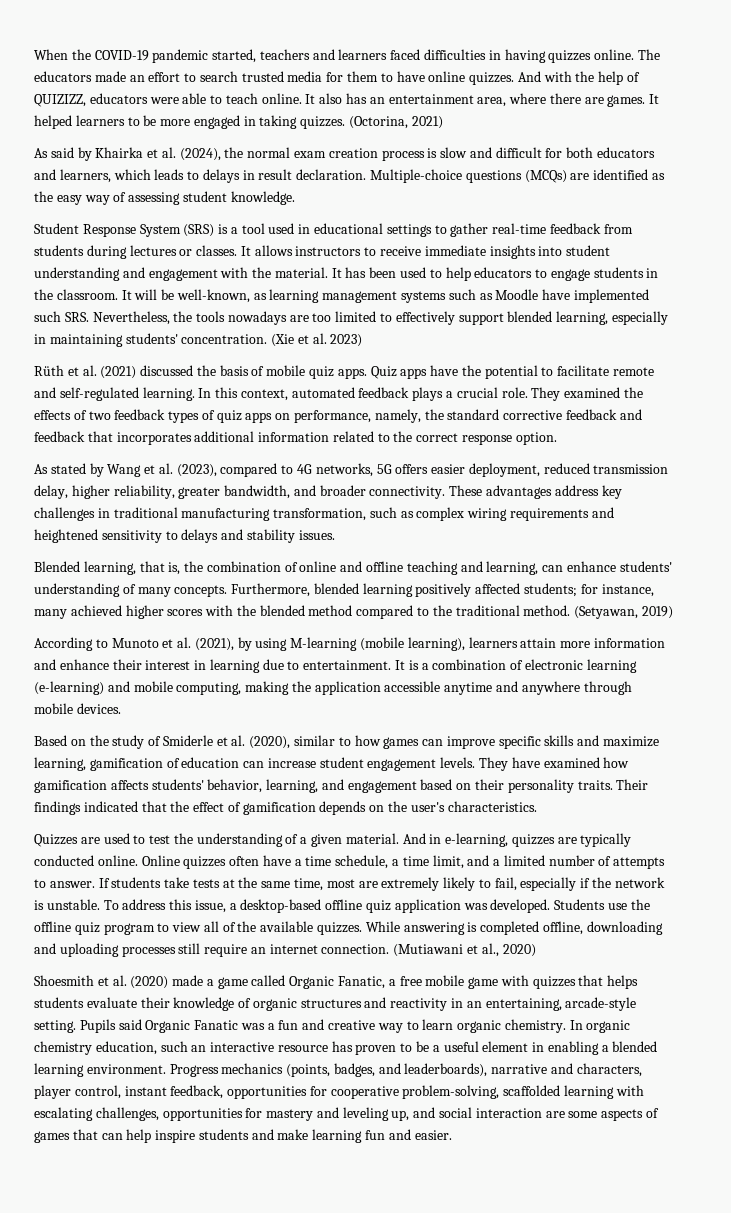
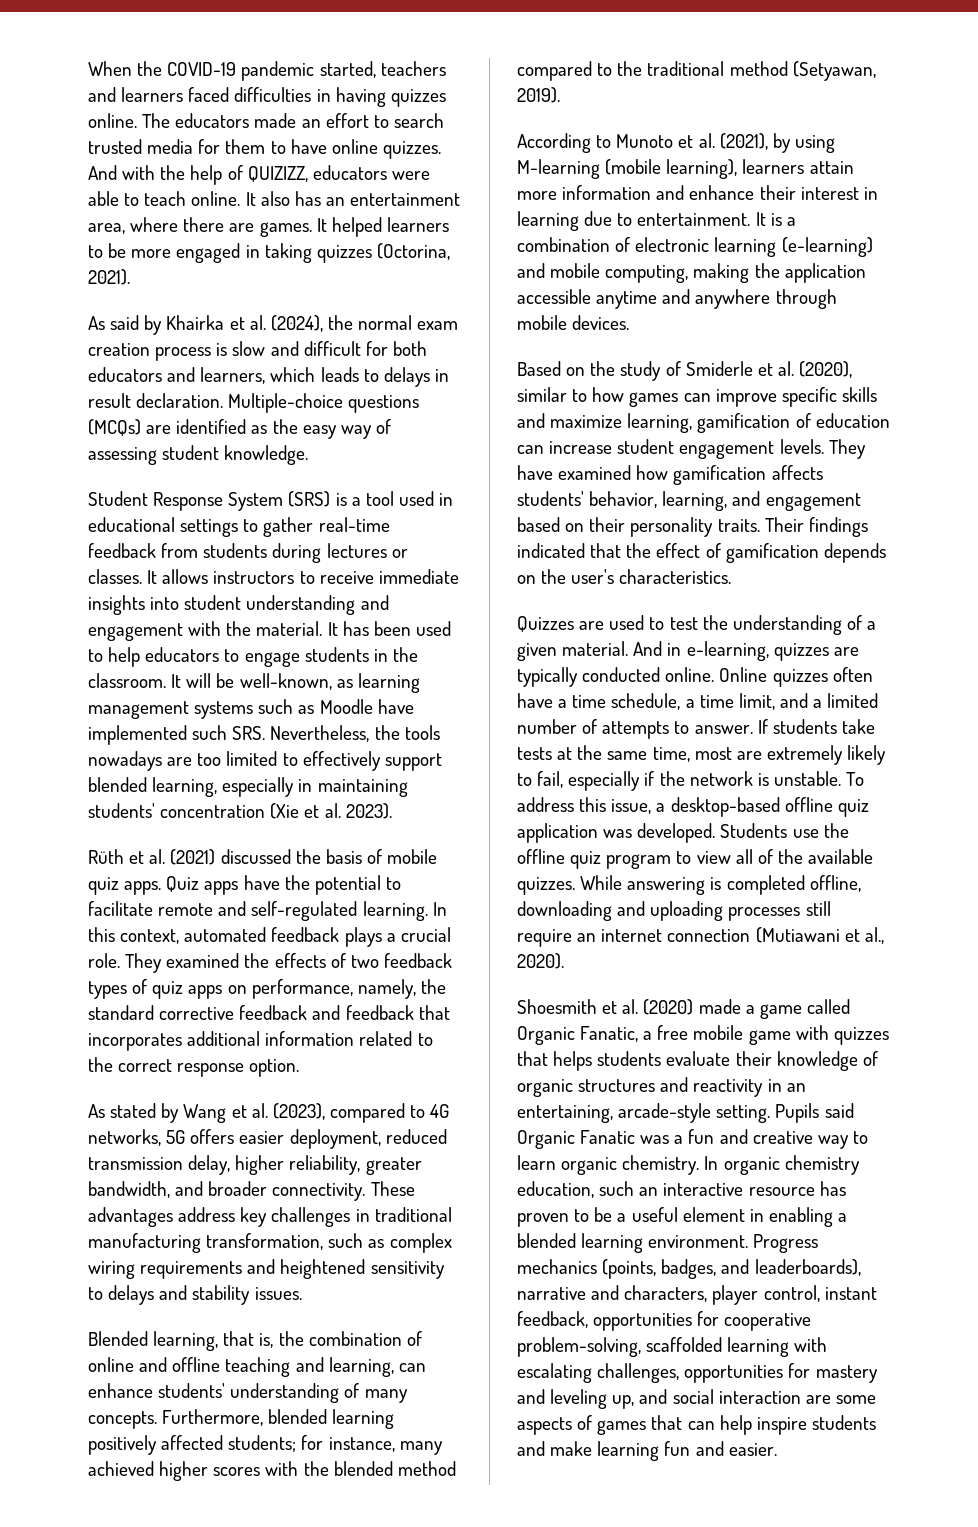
[300,116,443,129] quizzes. (Octorina, 2021) -> [316,243,450,263] [88,269,130,285] quizzes (Octorina, 2021).
[181,334,268,344] concentration. -> [160,805,266,818] concentration
[330,334,363,347] 2023) -> [345,803,392,819] 2023).
[523,605,673,619] method. (Setyawan, 2019) -> [729,61,876,81] [517,87,560,103] method (Setyawan, 2019).
[321,944,390,954] connection. -> [667,929,751,942] connection
[502,944,536,957] 2020) -> [517,953,564,969] 2020).

